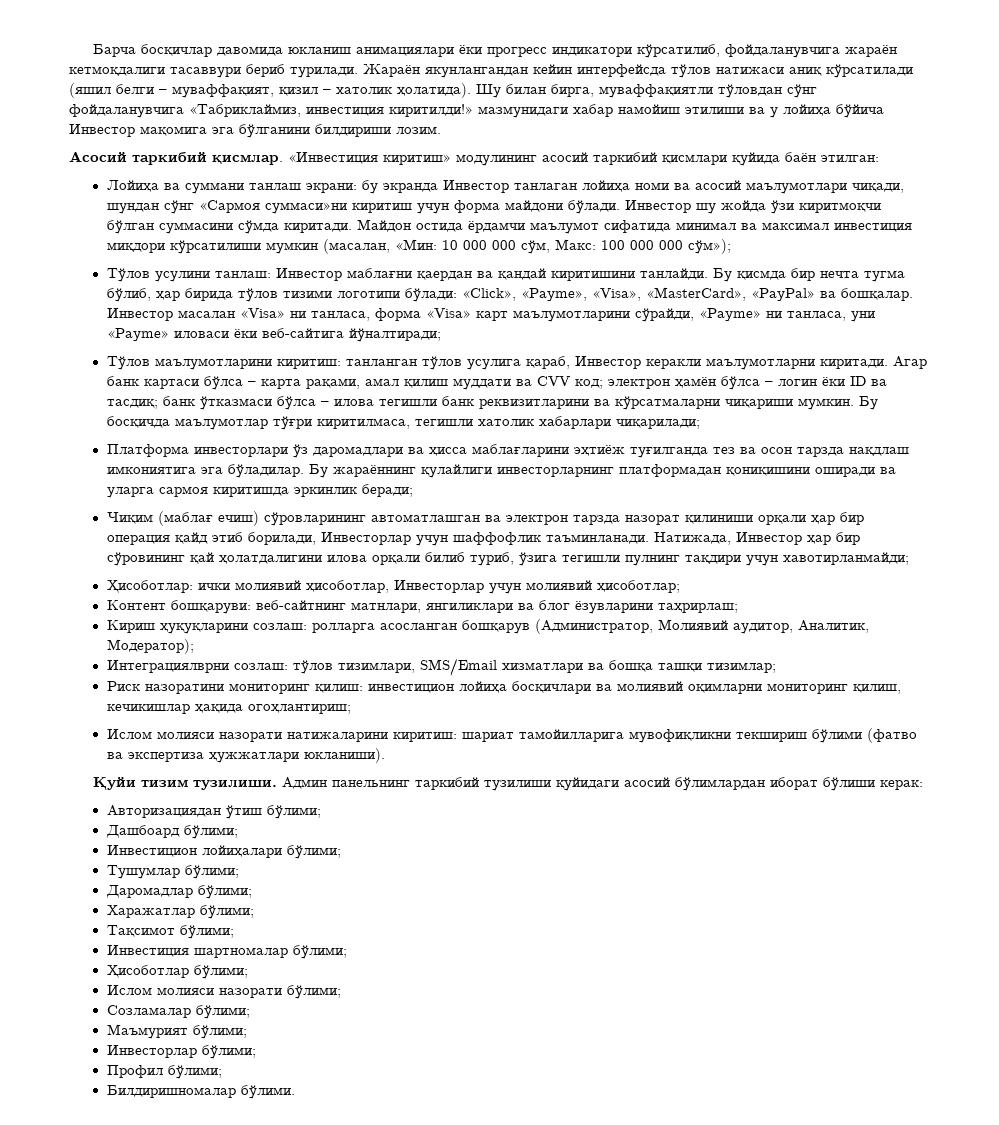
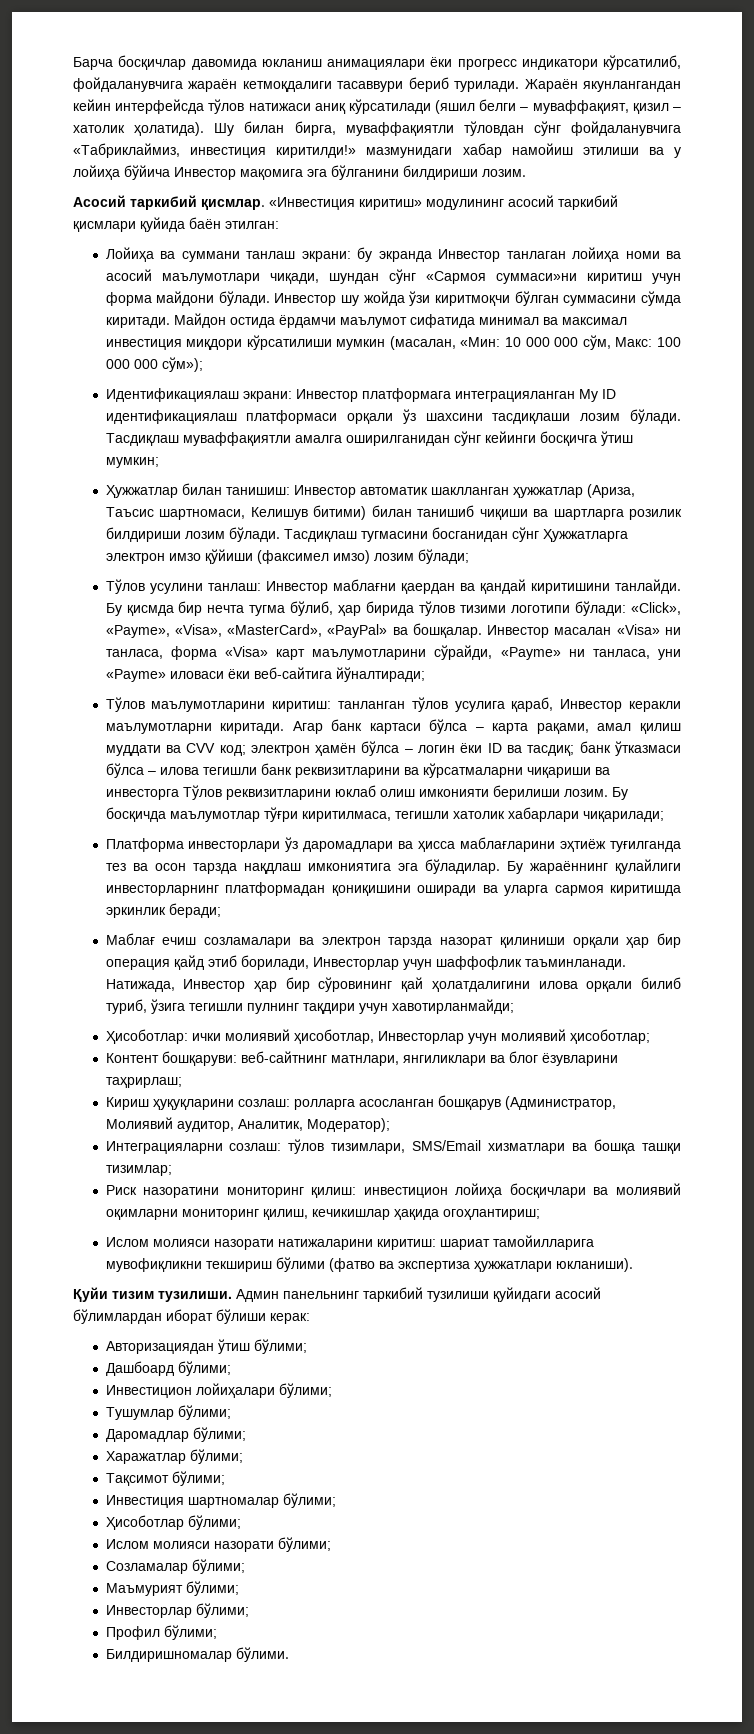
(731, 246) none -> [105,388,616,402] [105,409,681,424] [105,431,633,446] [105,457,159,468] [105,483,635,498] [105,505,682,520] [105,527,628,542] [105,549,469,564] // Идентификациялаш экрани: Инвестор платформага интеграцияланган My ID идентификациялаш платформаси орқали ўз шахсини тасдиқлаши лозим бўлади. Тасдиқлаш муваффақиятли амалга оширилганидан сўнг кейинги босқичга ўтиш мумкин; // Ҳужжатлар билан танишиш: Инвестор автоматик шаклланган ҳужжатлар (Ариза, Таъсис шартномаси, Келишув битими) билан танишиб чиқиши ва шартларга розилик билдириши лозим бўлади. Тасдиқлаш тугмасини босганидан сўнг Ҳужжатларга электрон имзо қўйиши (факсимел имзо) лозим бўлади;
[797,398,854,410] мумкин. -> [594,767,610,775] [105,785,608,800] ва инвесторга Тўлов реквизитларини юклаб олиш имконияти берилиши лозим.
[106,511,480,526] Чиқим (маблағ ечиш) сўровларининг автоматлашган -> [105,933,292,948] Маблағ ечиш созламалари
[106,660,229,673] Интеграциялврни -> [105,1141,223,1154] Интеграцияларни

